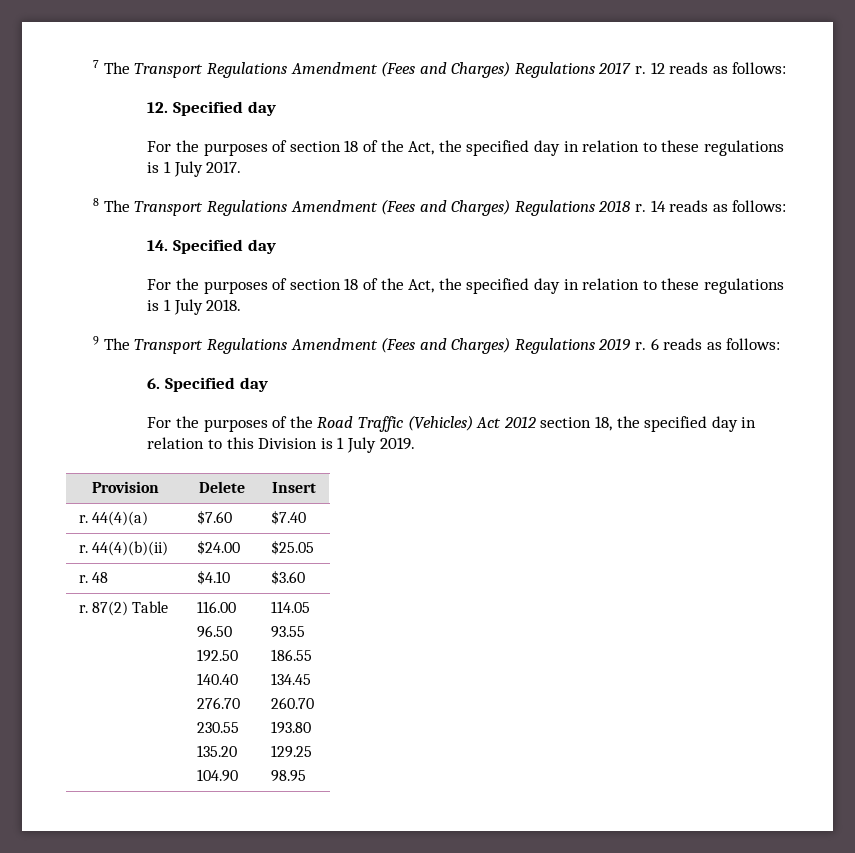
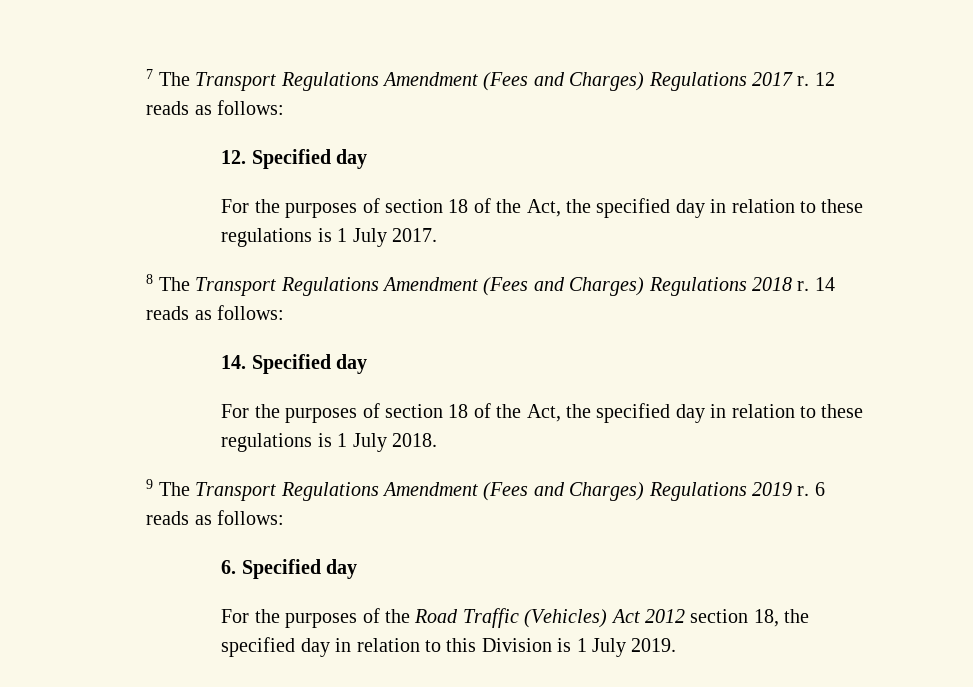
[92,481,159,493] [198,481,245,493] [272,482,316,493] [79,511,149,526] [197,510,233,525] [271,510,307,525] [79,541,169,556] [197,540,241,555] [271,540,315,555] [79,572,109,583] [197,570,231,585] [271,570,306,585] [79,601,169,616] [197,601,237,613] [197,625,233,638] [197,649,239,662] [197,673,239,685] [197,697,241,709] [197,722,240,733] [197,745,238,757] [197,769,239,782] [271,601,311,613] [271,626,306,638] [271,649,313,661] [271,673,312,685] [271,697,315,709] [271,721,312,734] [271,745,313,758] [271,770,307,782] // Provision | Delete | Insert // r. 44(4)(a) | $7.60 | $7.40 // r. 44(4)(b)(ii) | $24.00 | $25.05 // r. 48 | $4.10 | $3.60 // r. 87(2) Table | 116.00 // 96.50 // 192.50 // 140.40 // 276.70 // 230.55 // 135.20 // 104.90 | 114.05 // 93.55 // 186.55 // 134.45 // 260.70 // 193.80 // 129.25 // 98.95 -> (677, 645) none

